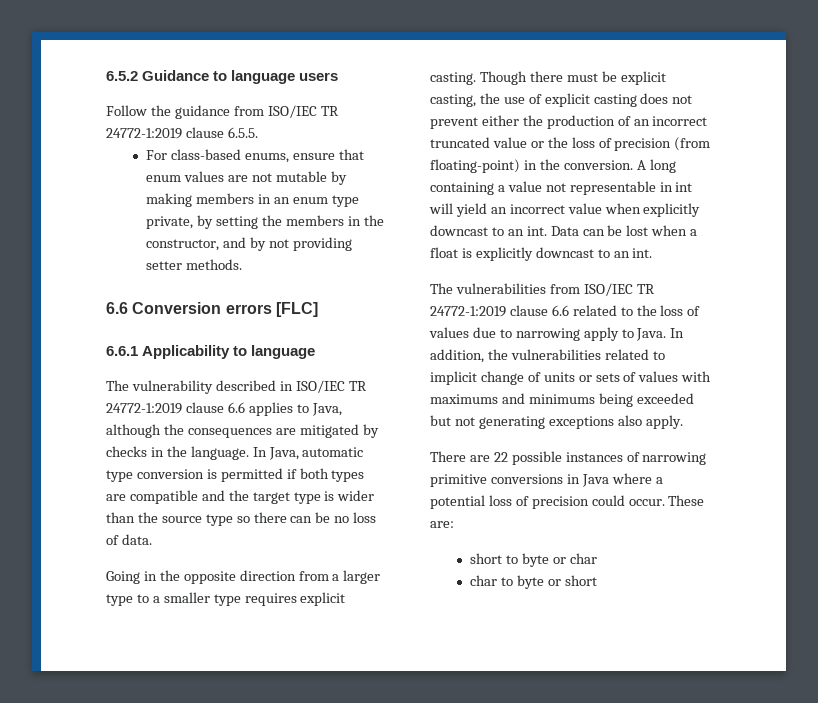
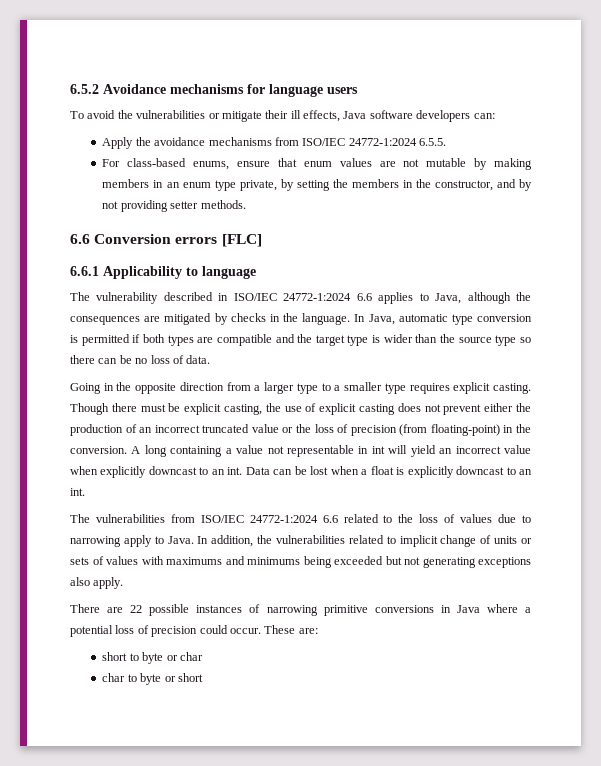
[142,70,228,81] Guidance to -> [103,84,265,94] Avoidance mechanisms for
[106,105,339,119] [106,127,224,139] Follow the guidance from ISO/IEC TR 24772-1:2019 clause -> [70,110,495,122] [102,137,417,149] To avoid the vulnerabilities or mitigate their ill effects, Java software developers can: // Apply the avoidance mechanisms from ISO/IEC 24772-1:2024
[348,381,367,391] [106,402,224,414] TR 24772-1:2019 clause -> [283,293,352,301] 24772-1:2024
[636,284,655,294] [430,305,548,317] TR 24772-1:2019 clause -> [249,515,318,523] 24772-1:2024

